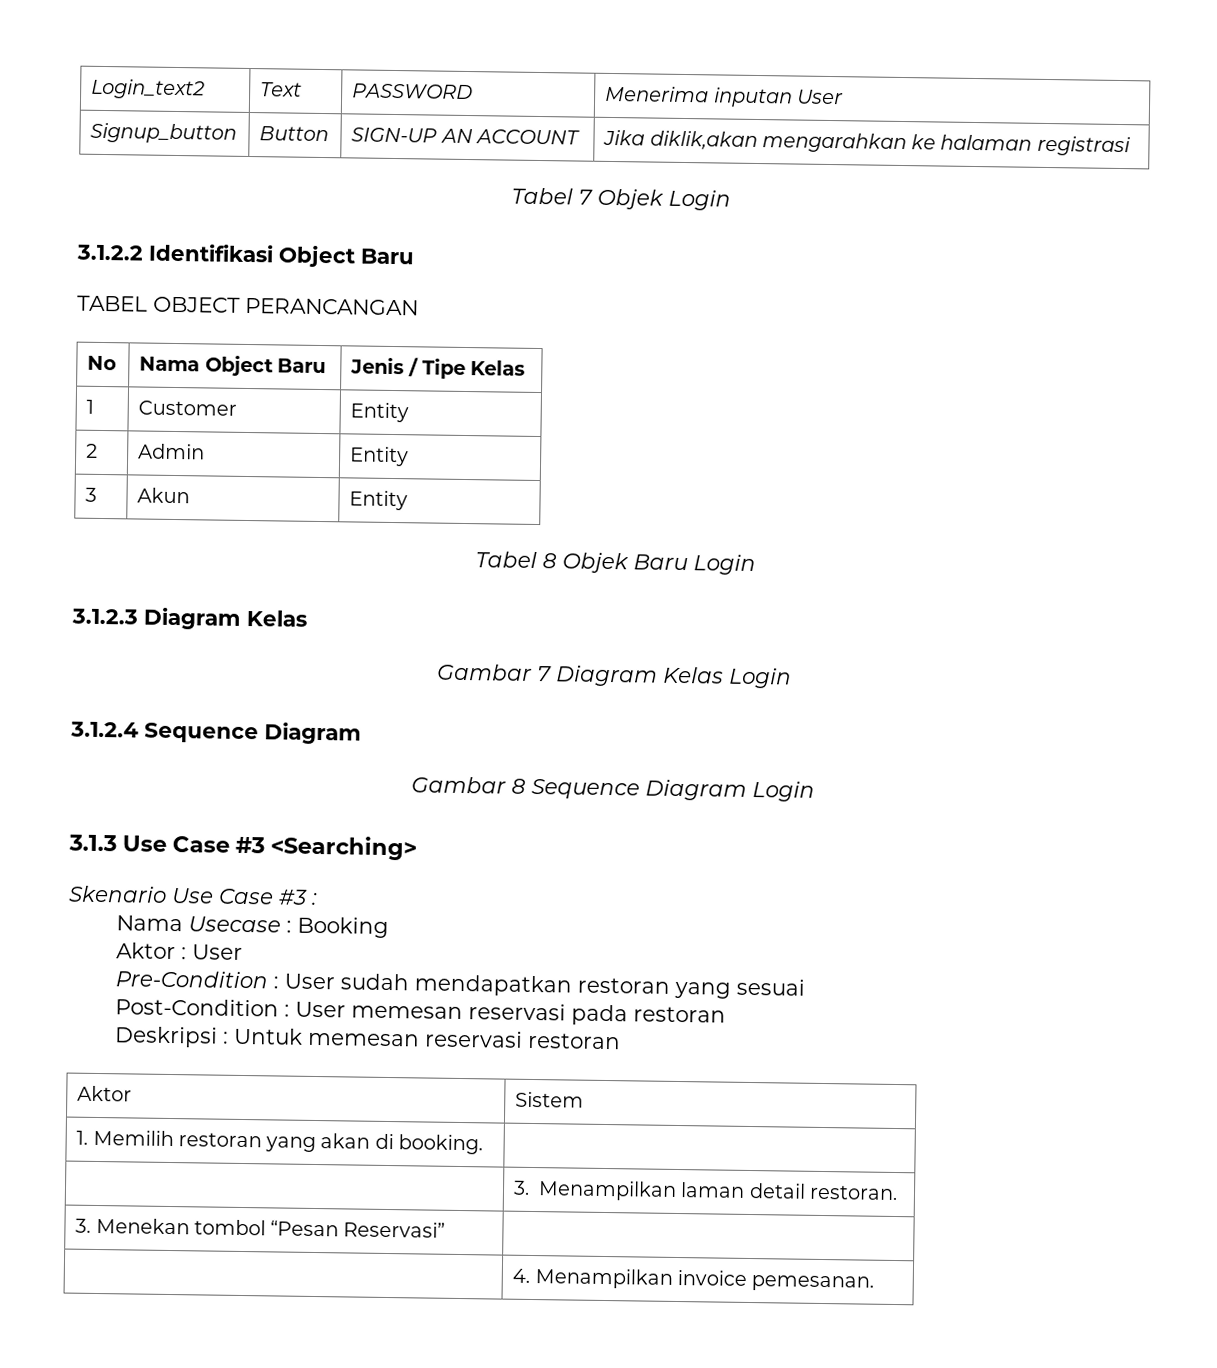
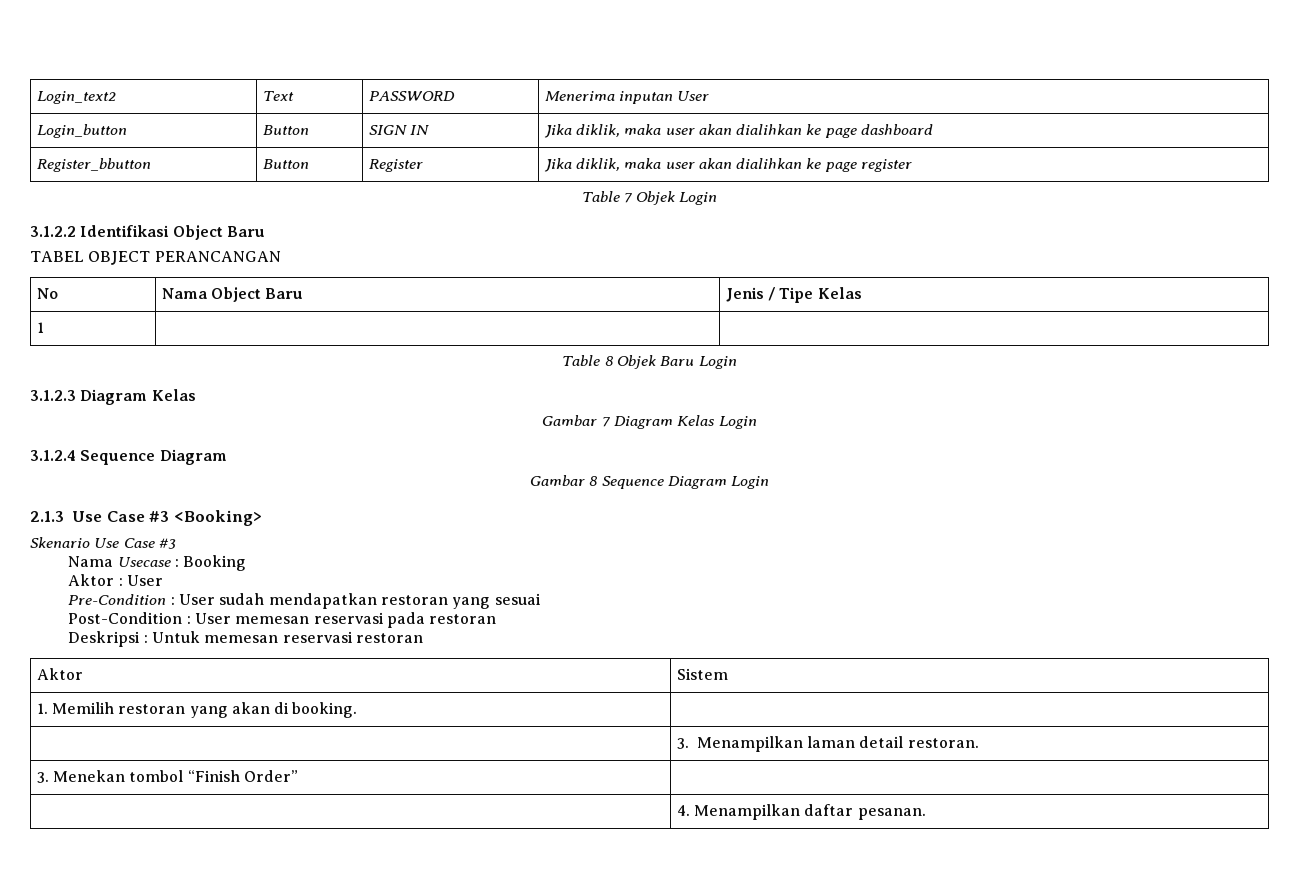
[90,122,238,144] [259,126,330,142] [351,127,580,145] [603,129,1131,157] [510,187,573,205] Signup_button | Button | SIGN-UP AN ACCOUNT | Jika diklik,akan mengarahkan ke halaman registrasi // Tabel -> [36,124,127,138] [262,125,309,135] [368,125,429,135] [543,124,934,138] [36,158,151,172] [262,159,309,169] [368,159,423,172] [543,158,913,172] [581,191,620,202] Login_button | Button | SIGN IN | Jika diklik, maka user akan dialihkan ke page dashboard // Register_bbutton | Button | Register | Jika diklik, maka user akan dialihkan ke page register // Table
[138,400,238,416] [350,402,410,423] [86,443,99,458] [138,443,206,460] [349,446,410,467] [85,487,98,502] [137,487,191,504] [349,490,409,511] [475,551,537,568] Customer | Entity // 2 | Admin | Entity // 3 | Akun | Entity // Tabel -> [562,355,601,366] | // Table
[68,834,418,861] 3.1.3 Use Case #3 <Searching> -> [30,510,262,526] 2.1.3 Use Case #3 <Booking>
[311,892,318,906] : -> (176, 543) none
[270,1220,446,1238] “Pesan Reservasi” -> [187,770,298,782] “Finish Order”
[676,1269,875,1292] invoice pemesanan. -> [804,804,926,820] daftar pesanan.

